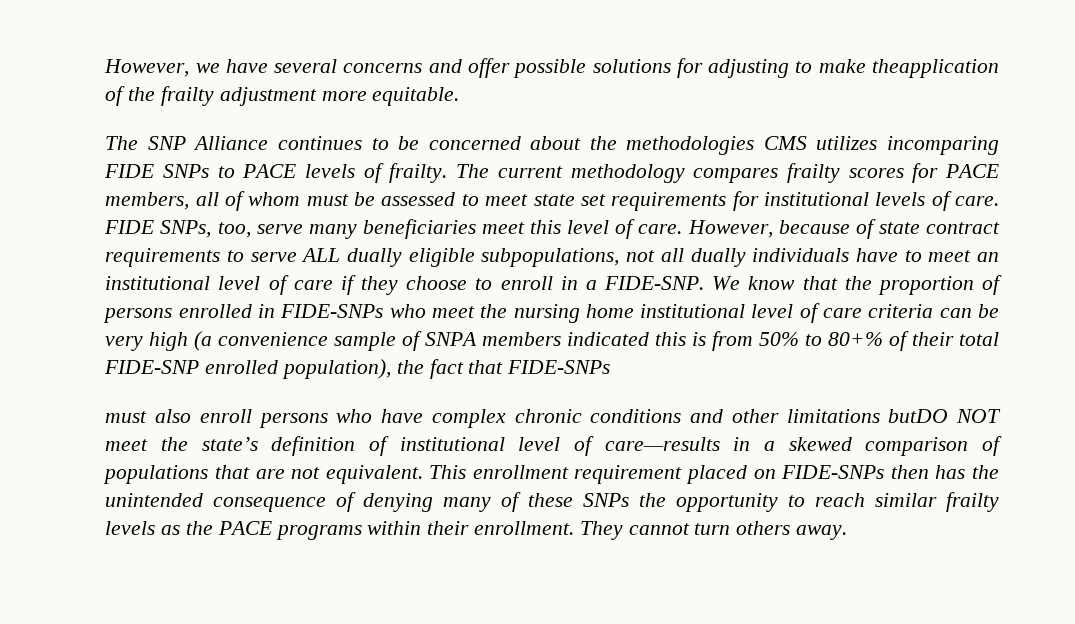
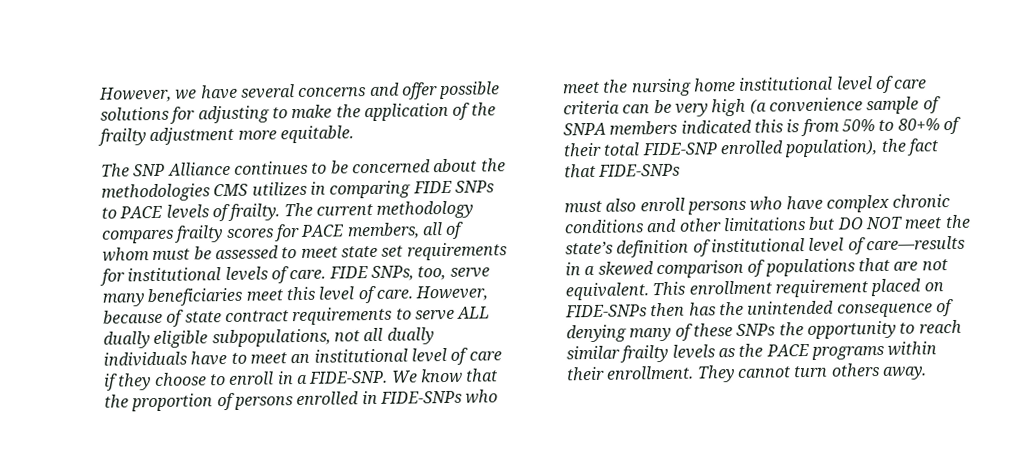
[871,59,999,78] theapplication -> [335,102,449,122] the application
[887,136,1000,155] incomparing -> [309,180,412,199] in comparing
[888,409,949,423] butDO -> [808,216,864,230] but DO

